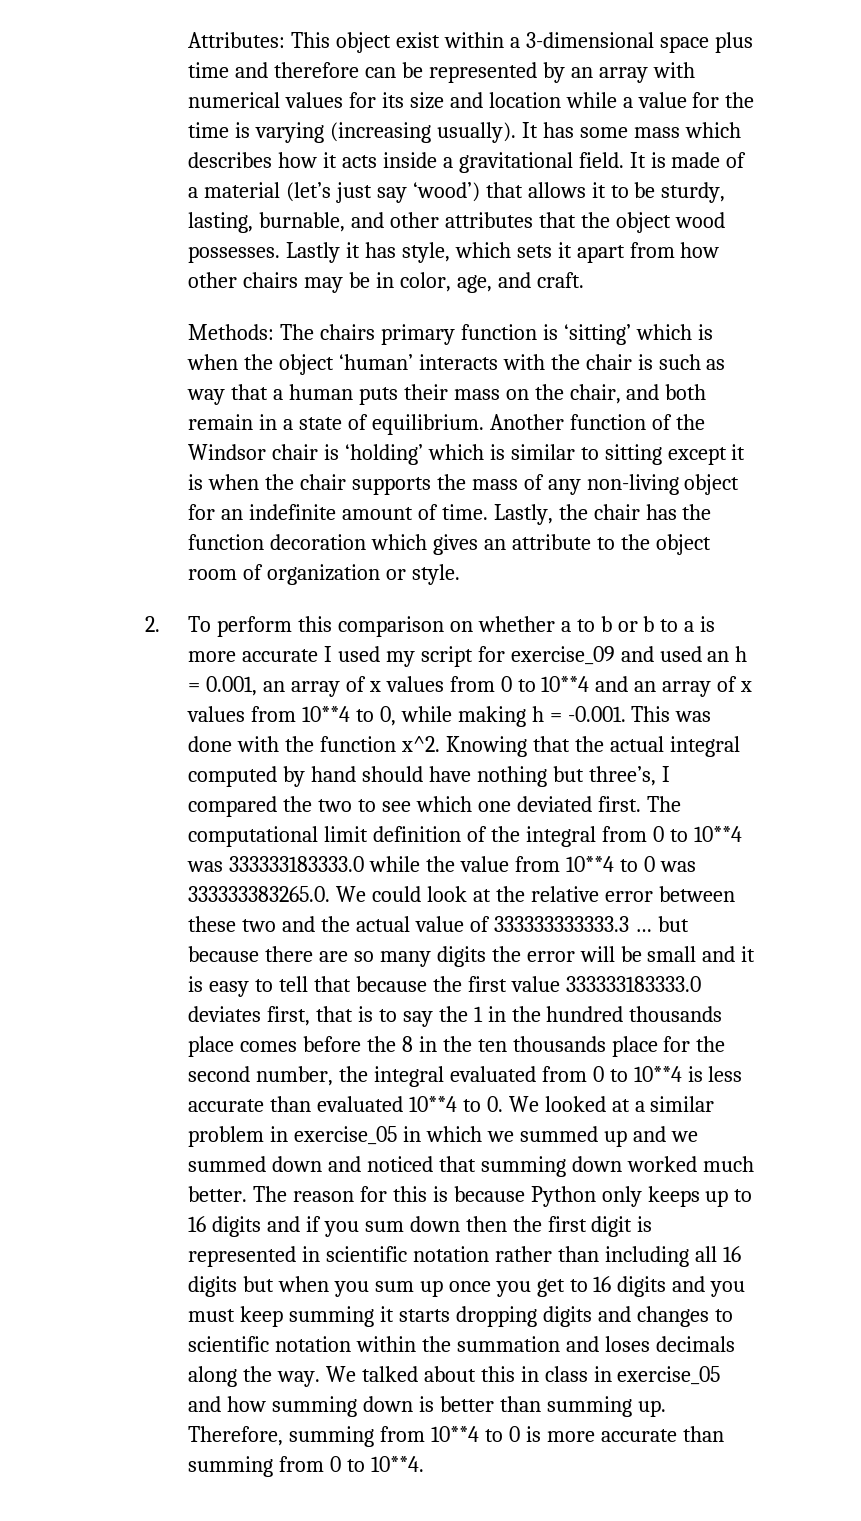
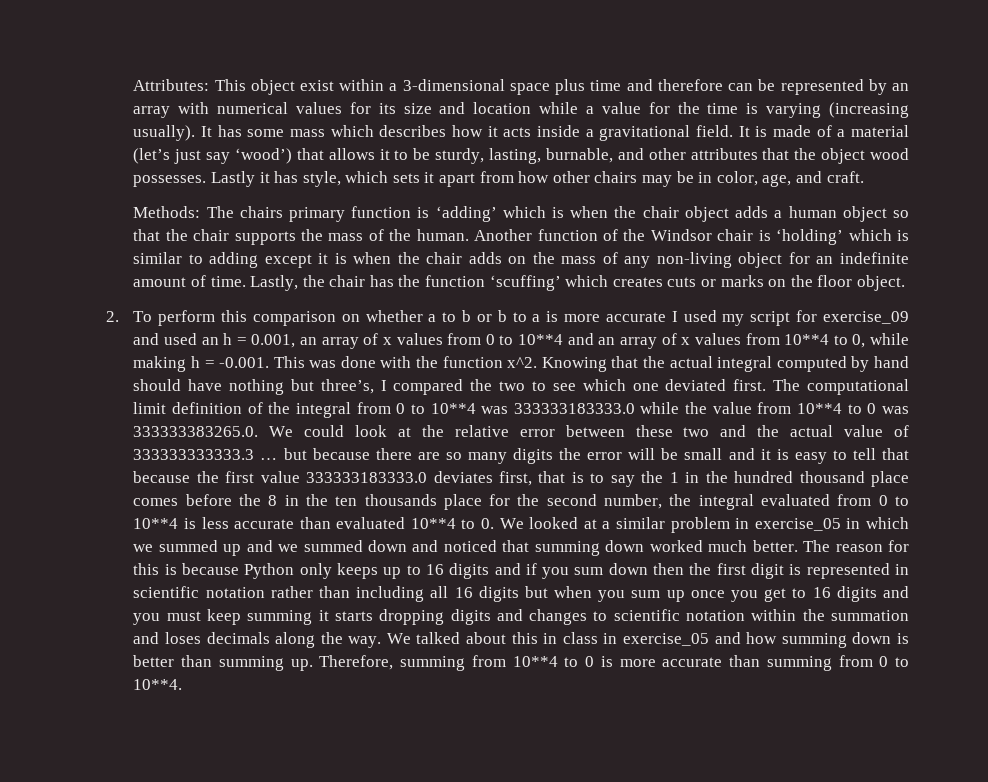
[563,324,631,345] ‘sitting’ -> [435,206,497,222] ‘adding’
[278,354,726,375] [187,384,707,405] [188,414,484,435] object ‘human’ interacts with the chair is such as way that a human puts their mass on the chair, and both remain in a state of equilibrium. -> [642,206,909,222] [133,229,469,245] chair object adds a human object so that the chair supports the mass of the human.
[604,444,662,465] sitting -> [209,252,259,268] adding
[351,477,431,495] supports -> [468,252,527,264] adds on
[269,534,711,555] [188,564,460,585] decoration which gives an attribute to the object room of organization or style. -> [489,275,905,291] ‘scuffing’ which creates cuts or marks on the floor object.
[629,1006,723,1022] thousands -> [799,471,865,483] thousand

